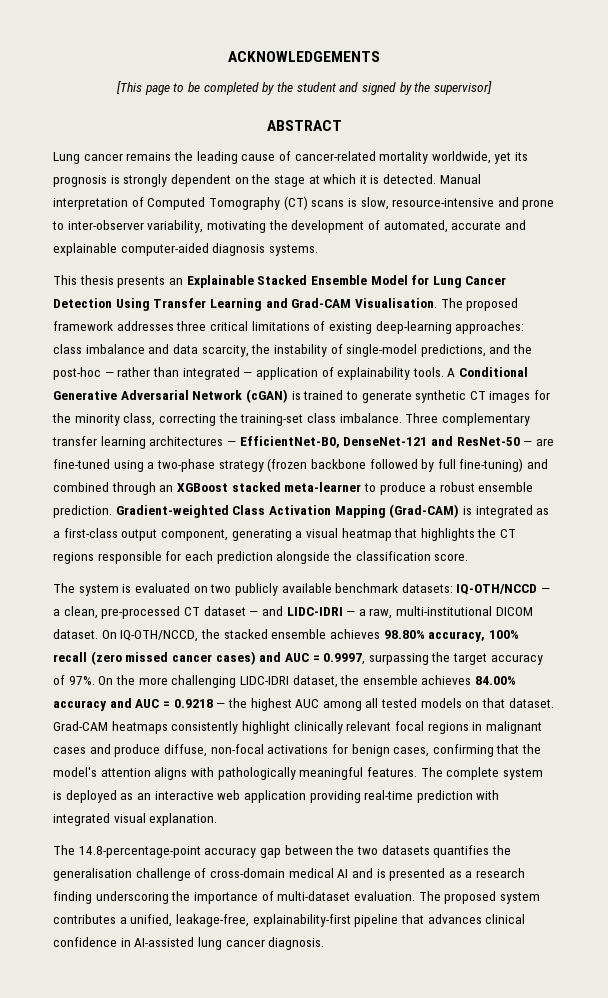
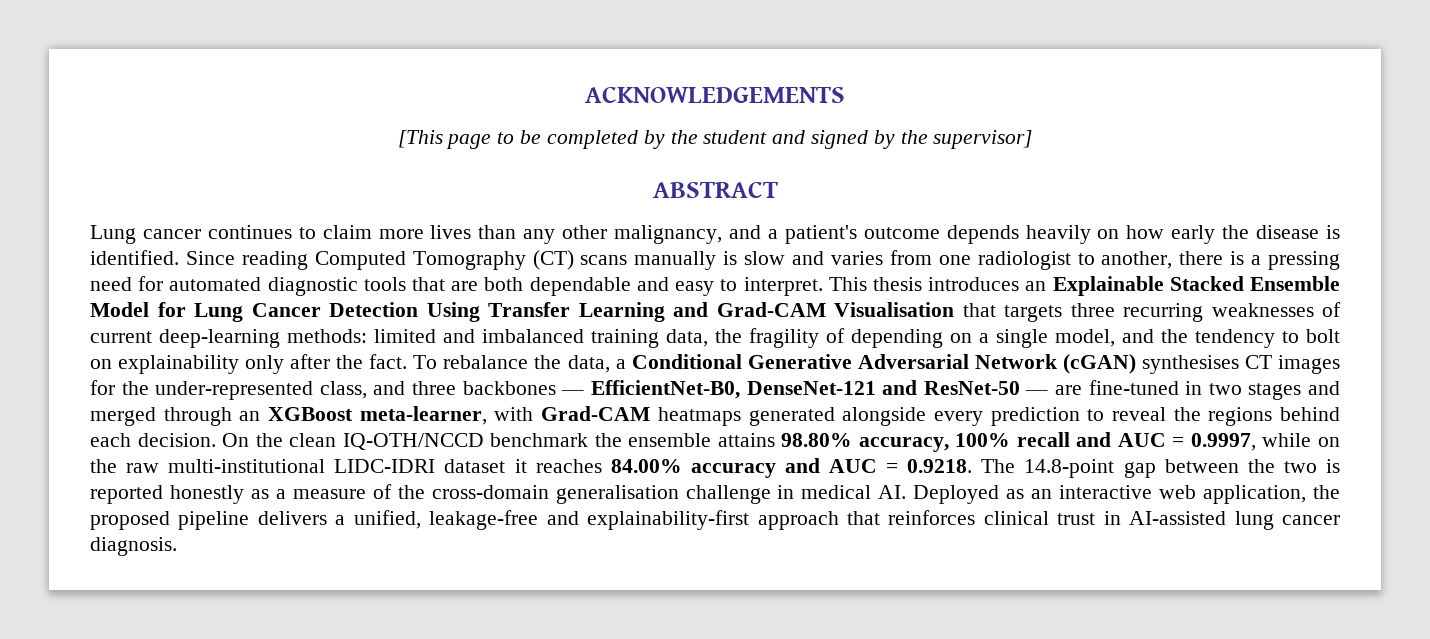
[126,151,529,164] [53,174,481,187] [53,196,555,210] [52,220,526,233] [53,243,318,256] remains the leading cause of cancer-related mortality worldwide, yet its prognosis is strongly dependent on the stage at which it is detected. Manual interpretation of Computed Tomography (CT) scans is slow, resource-intensive and prone to inter-observer variability, motivating the development of automated, accurate and explainable computer-aided diagnosis systems. // -> [207,225,1341,244] [90,250,1340,270] [90,276,823,296] continues to claim more lives than any other malignancy, and a patient's outcome depends heavily on how early the disease is identified. Since reading Computed Tomography (CT) scans manually is slow and varies from one radiologist to another, there is a pressing need for automated diagnostic tools that are both dependable and easy to interpret.
[117,276,166,288] presents -> [928,277,1020,291] introduces
[354,298,519,311] [53,321,525,334] [53,344,533,357] [53,367,456,380] Visualisation. The proposed framework addresses three critical limitations of existing deep-learning approaches: class imbalance and data scarcity, the instability of single-model predictions, and the post-hoc — rather than integrated — application of explainability tools. A -> [834,302,1341,322] [90,328,1340,348] [90,354,626,374] Visualisation that targets three recurring weaknesses of current deep-learning methods: limited and imbalanced training data, the fragility of depending on a single model, and the tendency to bolt on explainability only after the fact. To rebalance the data, a
[291,390,551,403] [52,413,530,426] [52,436,224,449] is trained to generate synthetic CT images for the minority class, correcting the training-set class imbalance. Three complementary transfer learning architectures -> [1141,355,1340,374] [90,380,556,400] synthesises CT images for the under-represented class, and three backbones
[113,458,549,472] [53,482,534,495] [53,504,550,518] [53,528,517,541] [53,551,469,564] [53,583,551,596] [53,606,533,619] [53,629,519,642] [53,651,543,665] [53,675,472,688] using a two-phase strategy (frozen backbone followed by full fine-tuning) and combined through an XGBoost stacked meta-learner to produce a robust ensemble prediction. Gradient-weighted Class Activation Mapping (Grad-CAM) is integrated as a first-class output component, generating a visual heatmap that highlights the CT regions responsible for each prediction alongside the classification score. // The system is evaluated on two publicly available benchmark datasets: IQ-OTH/NCCD — a clean, pre-processed CT dataset — and LIDC-IDRI — a raw, multi-institutional DICOM dataset. On IQ-OTH/NCCD, the stacked ensemble achieves 98.80% accuracy, 100% recall (zero missed cancer cases) and AUC = 0.9997, surpassing the target accuracy of 97%. On the more challenging LIDC-IDRI dataset, the ensemble achieves -> [1185,381,1340,400] [90,406,1340,426] [90,432,1340,452] [90,459,602,473] in two stages and merged through an XGBoost meta-learner, with Grad-CAM heatmaps generated alongside every prediction to reveal the regions behind each decision. On the clean IQ-OTH/NCCD benchmark the ensemble attains 98.80% accuracy, 100% recall and AUC = 0.9997, while on the raw multi-institutional LIDC-IDRI dataset it reaches
[173,698,554,711] [53,721,542,734] [53,744,542,757] [53,767,543,780] [53,790,500,803] [53,813,218,826] [53,845,511,858] [53,868,526,881] [53,891,540,904] [53,914,526,927] [53,937,117,947] 0.9218 — the highest AUC among all tested models on that dataset. Grad-CAM heatmaps consistently highlight clinically relevant focal regions in malignant cases and produce diffuse, non-focal activations for benign cases, confirming that the model's attention aligns with pathologically meaningful features. The complete system is deployed as an interactive web application providing real-time prediction with integrated visual explanation. // The 14.8-percentage-point accuracy gap between the two datasets quantifies the generalisation challenge of cross-domain medical AI and is presented as a research finding underscoring the importance of multi-dataset evaluation. The proposed system contributes a unified, leakage-free, explainability-first pipeline that advances clinical confidence -> [907,459,1340,478] [90,484,1340,504] [90,510,1096,530] 0.9218. The 14.8-point gap between the two is reported honestly as a measure of the cross-domain generalisation challenge in medical AI. Deployed as an interactive web application, the proposed pipeline delivers a unified, leakage-free and explainability-first approach that reinforces clinical trust

